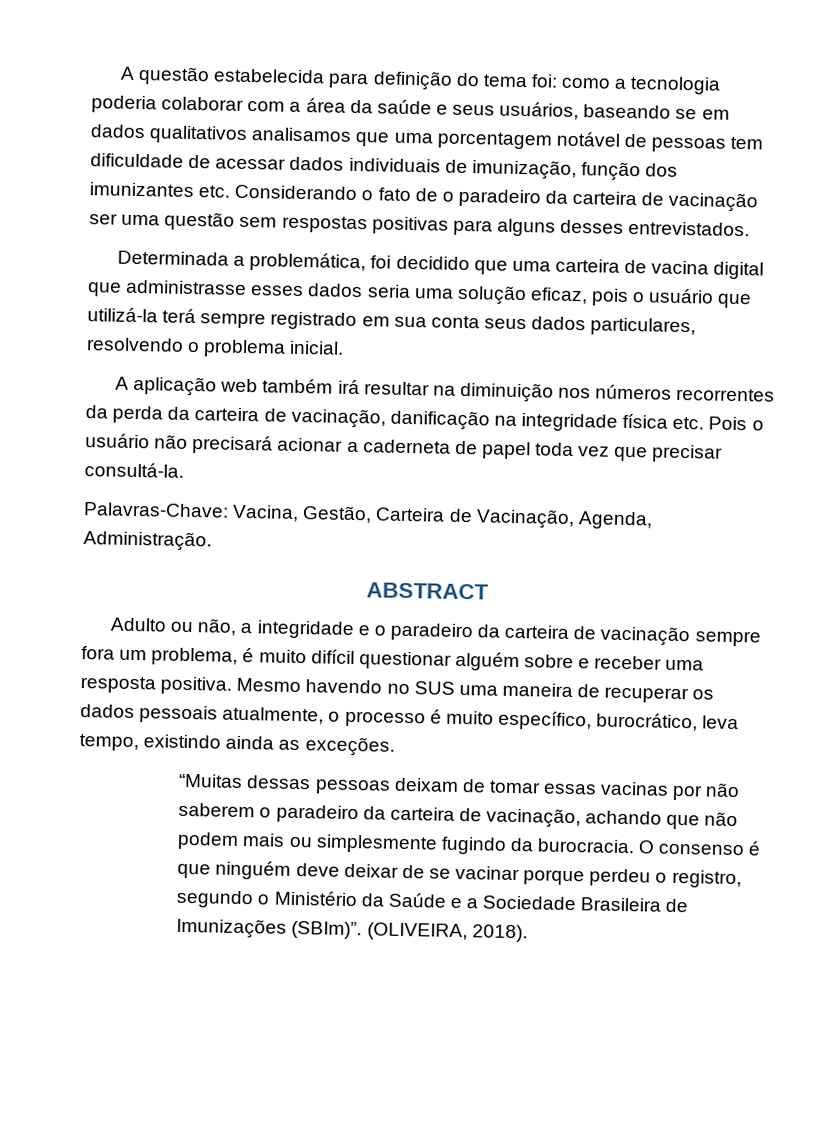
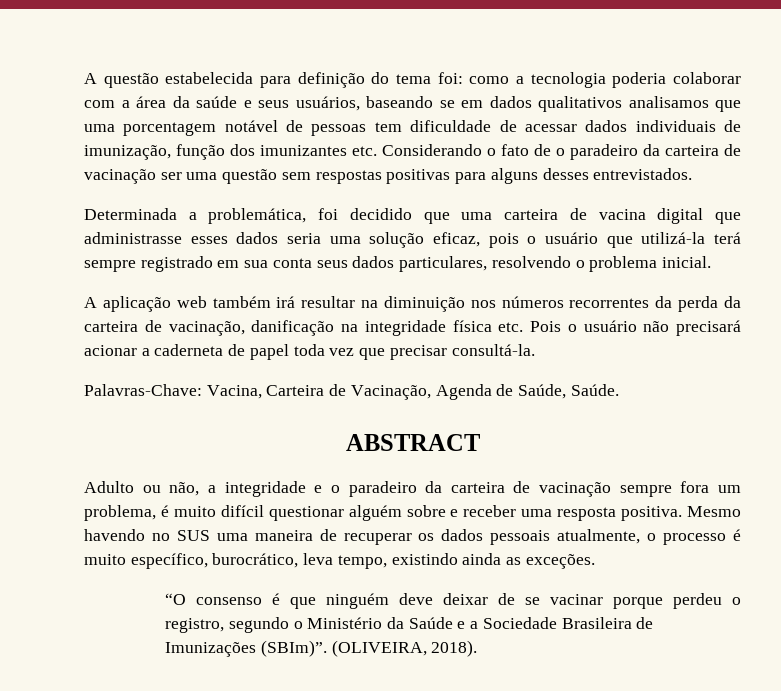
[302,505,373,524] Gestão, -> (262, 392) none
[577,511,653,530] [83,530,212,552] Agenda, Administração. -> [435,384,619,400] Agenda de Saúde, Saúde.
[178,773,741,801] [178,802,739,830] [177,831,656,855] “Muitas dessas pessoas deixam de tomar essas vacinas por não saberem o paradeiro da carteira de vacinação, achando que não podem mais ou simplesmente fugindo da burocracia. O -> [165,593,187,605] “O

